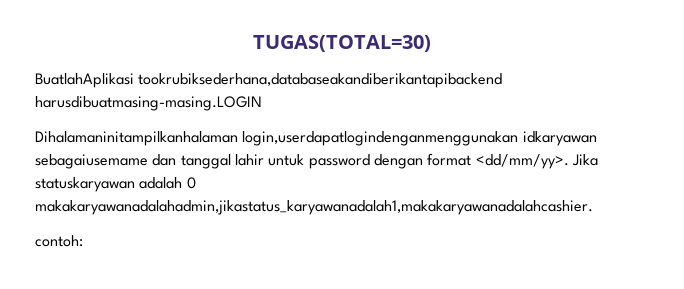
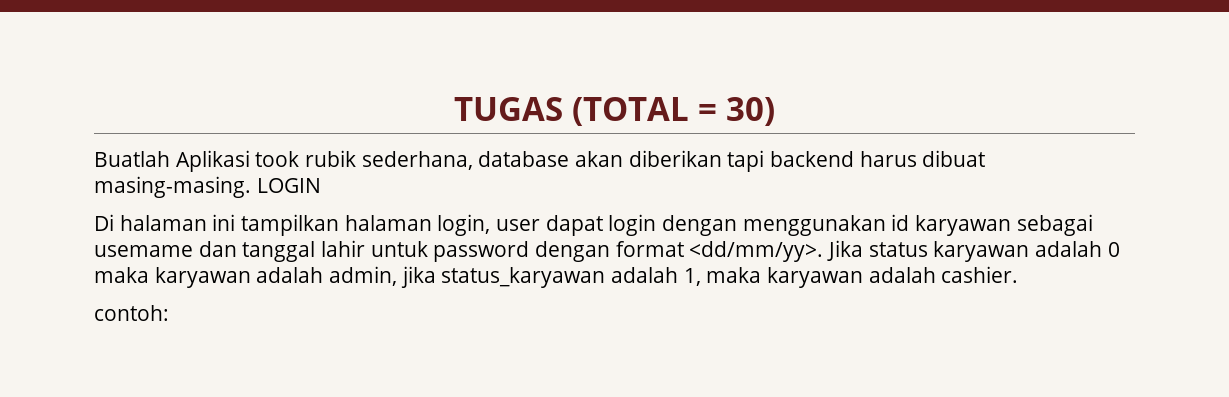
[253,35,432,52] [35,73,503,88] [35,96,262,111] [35,131,597,146] [35,154,148,169] TUGAS(TOTAL=30) // BuatlahAplikasi tookrubiksederhana,databaseakandiberikantapibackend harusdibuatmasing-masing.LOGIN // Dihalamaninitampilkanhalaman login,userdapatlogindenganmenggunakan idkaryawan sebagaiusemame -> [454,97,775,126] [94,150,986,172] [94,176,321,198] [94,214,1093,236] [94,245,193,257] TUGAS (TOTAL = 30) // Buatlah Aplikasi took rubik sederhana, database akan diberikan tapi backend harus dibuat masing-masing. LOGIN // Di halaman ini tampilkan halaman login, user dapat login dengan menggunakan id karyawan sebagai usemame
[35,177,196,192] [35,200,593,215] statuskaryawan adalah 0 makakaryawanadalahadmin,jikastatus_karyawanadalah1,makakaryawanadalahcashier. -> [868,241,1120,262] [94,266,1019,288] status karyawan adalah 0 maka karyawan adalah admin, jika status_karyawan adalah 1, maka karyawan adalah cashier.

